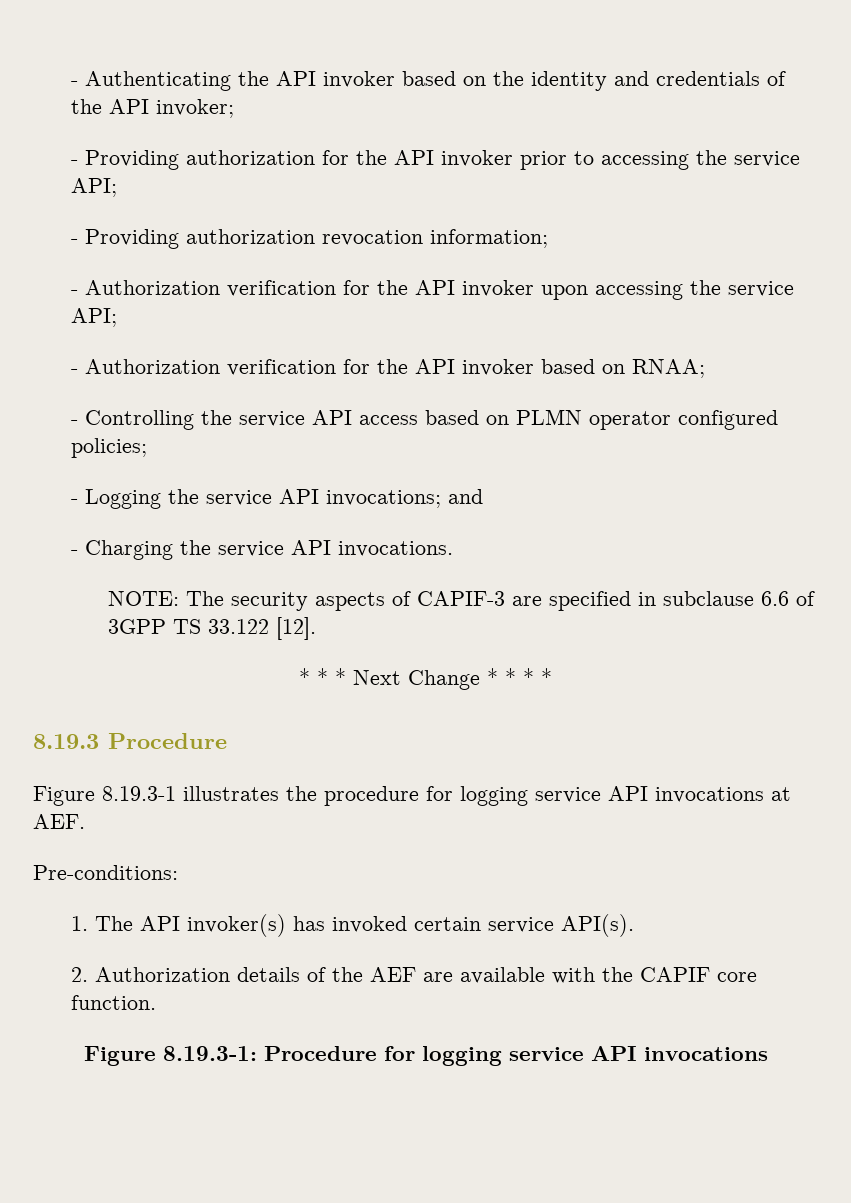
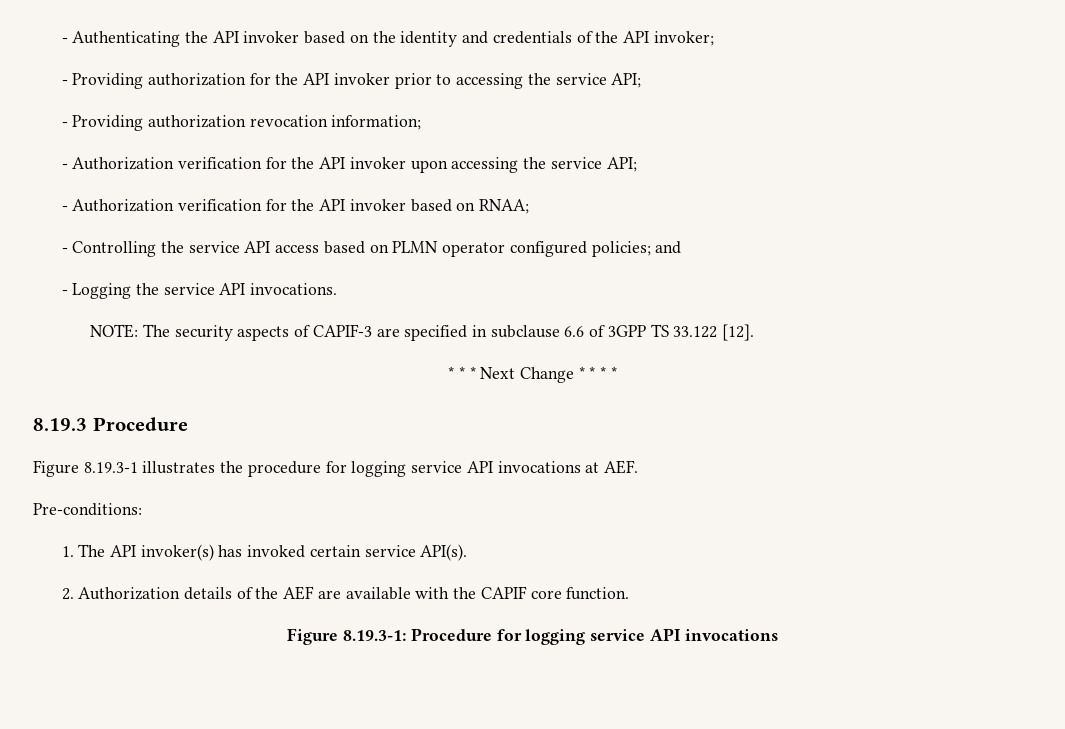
(147, 448) none -> [655,241,682,254] and
[325,489,483,508] [70,540,331,560] invocations; and // - Charging the service API -> (246, 289) none

